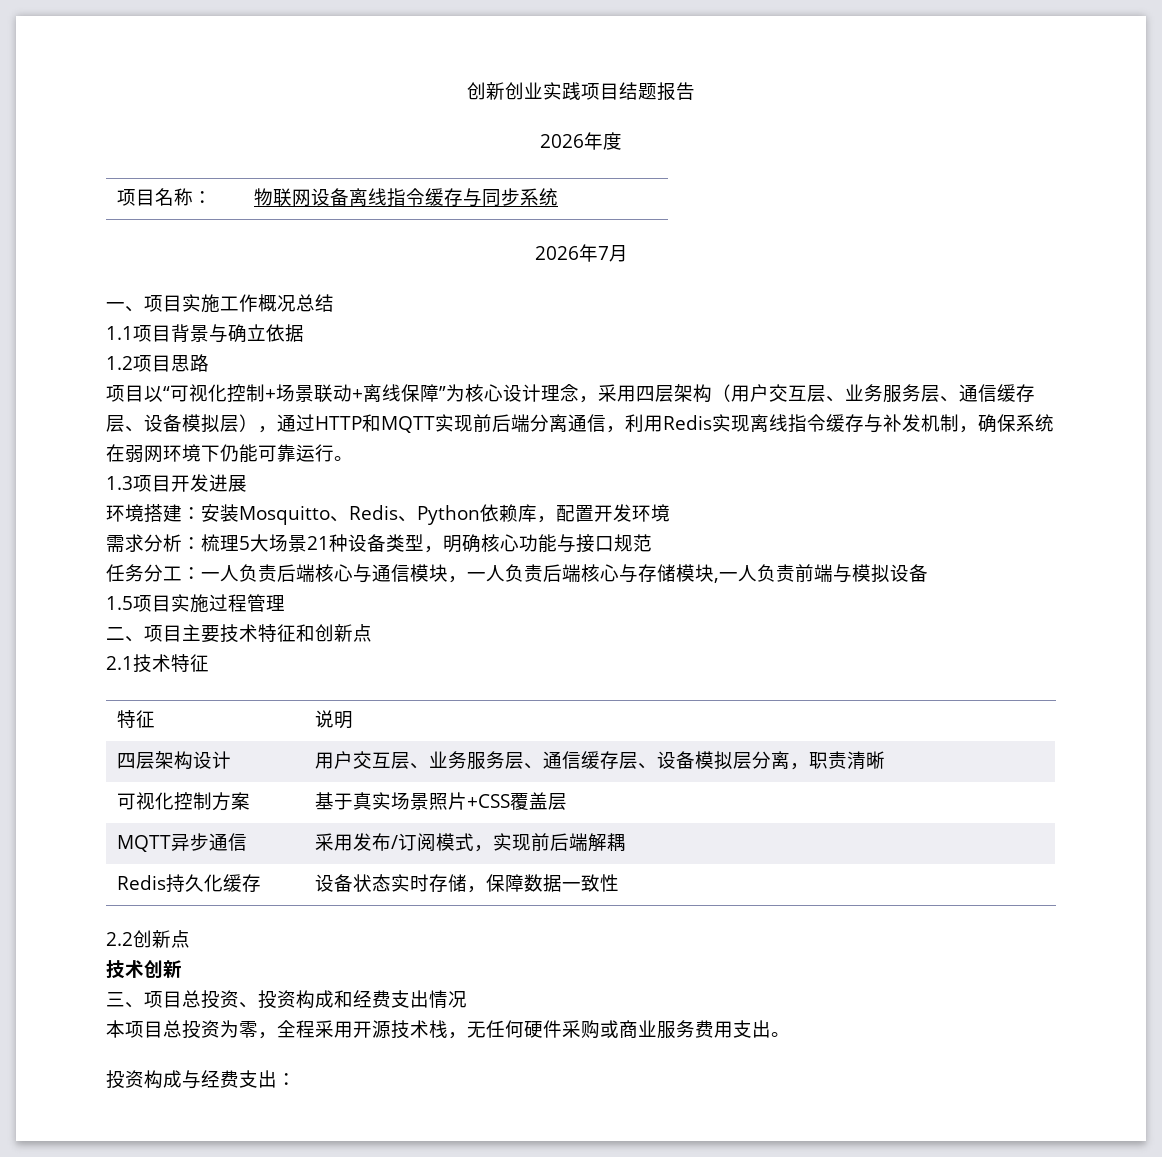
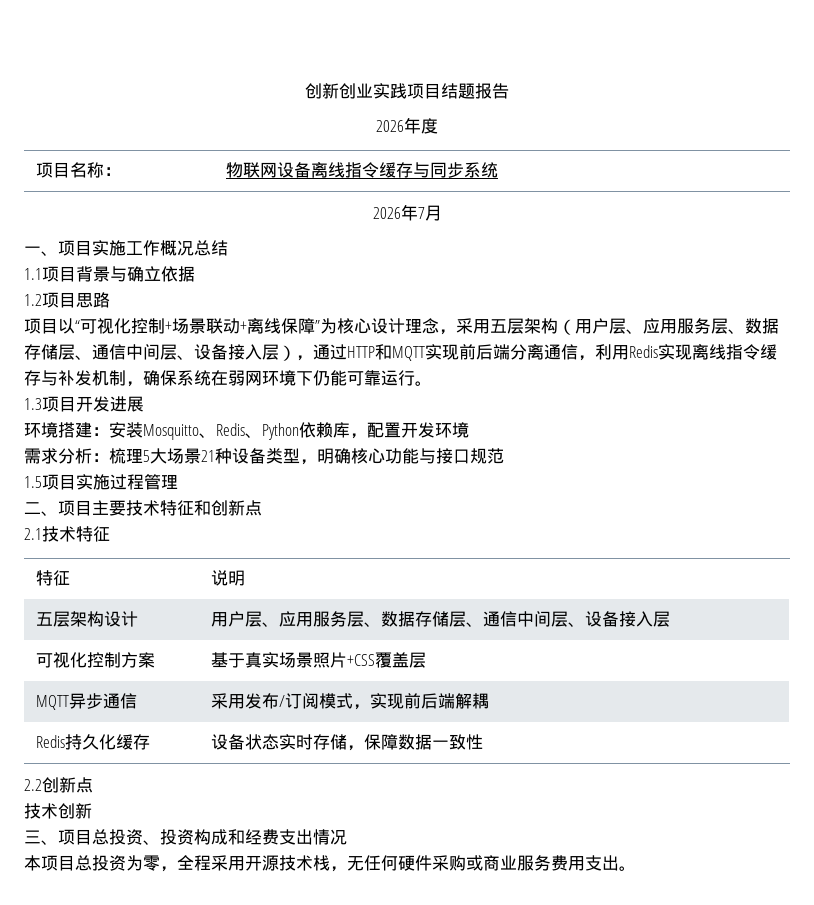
[636,386,655,402] 四 -> [490,319,507,333] 五
[769,384,1035,403] [106,414,220,433] 交互层、业务服务层、通信缓存层、设备模拟 -> [609,318,779,334] [24,344,262,360] 层、应用服务层、数据存储层、通信中间层、设备接入
[106,564,928,583] // 任务分工：一人负责后端核心与通信模块，一人负责后端核心与存储模块,一人负责前端与模拟设备 -> (504, 456) none
[116,753,136,769] 四 -> [36,612,54,626] 五
[352,751,885,770] 交互层、业务服务层、通信缓存层、设备模拟层分离，职责清晰 -> [245,611,671,627] 层、应用服务层、数据存储层、通信中间层、设备接入层
[106,1070,296,1089] // 投资构成与经费支出： -> (636, 868) none

